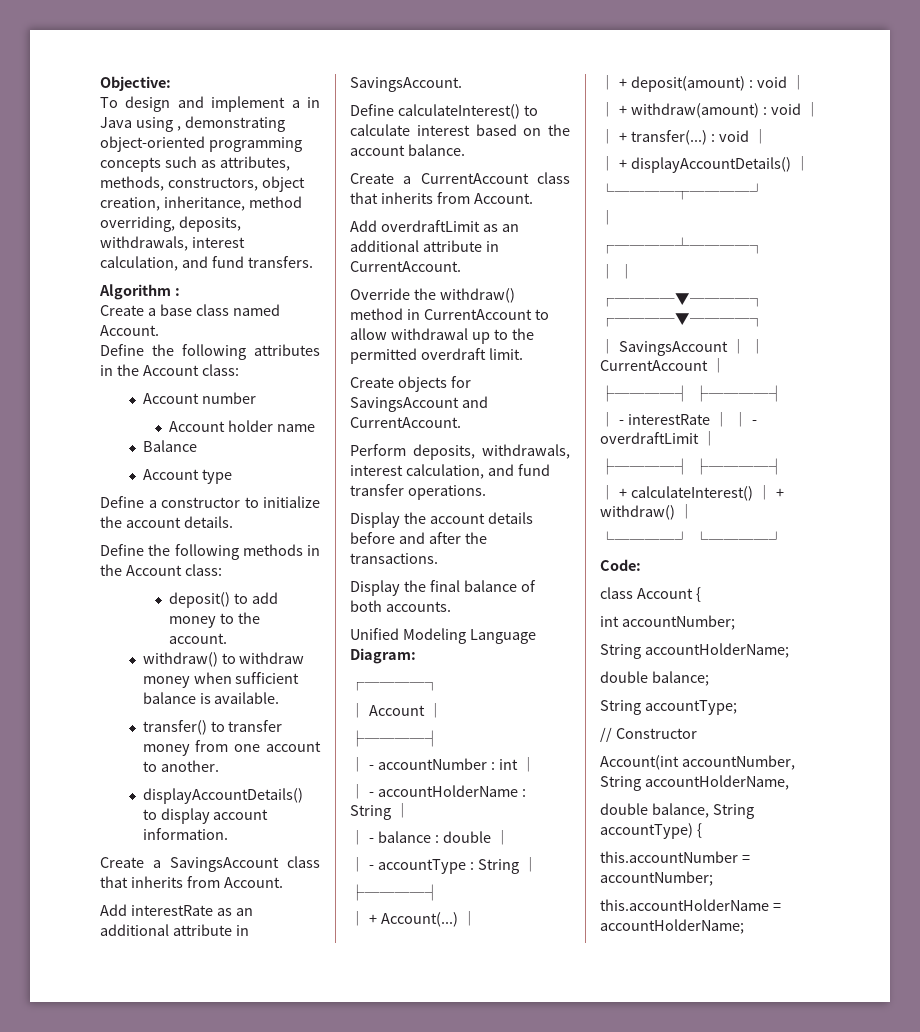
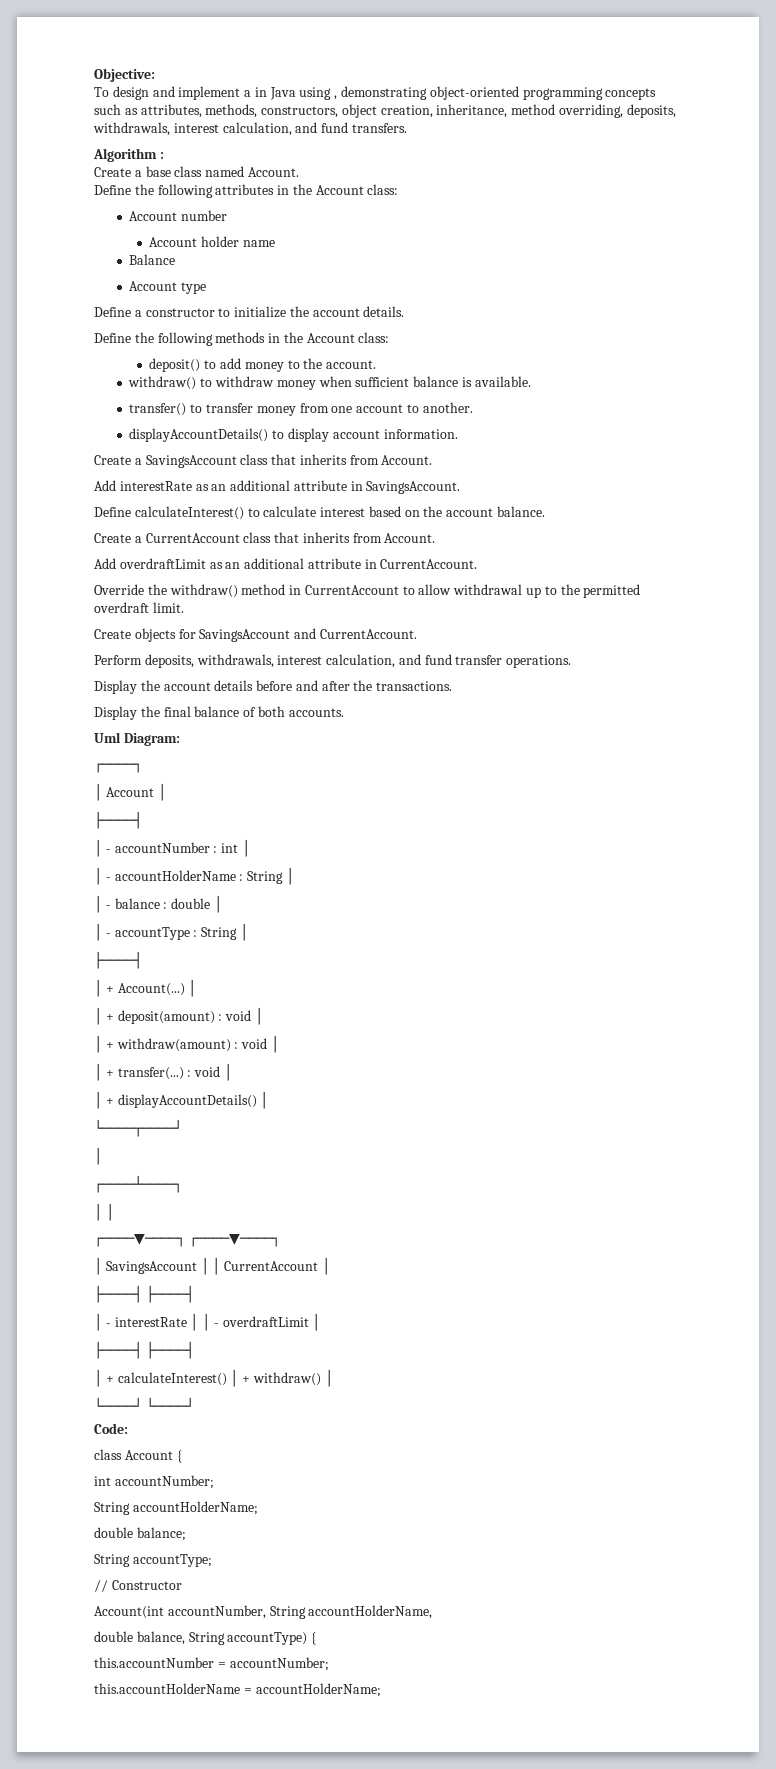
[350,628,536,644] Unified Modeling Language -> [94,732,121,743] Uml

